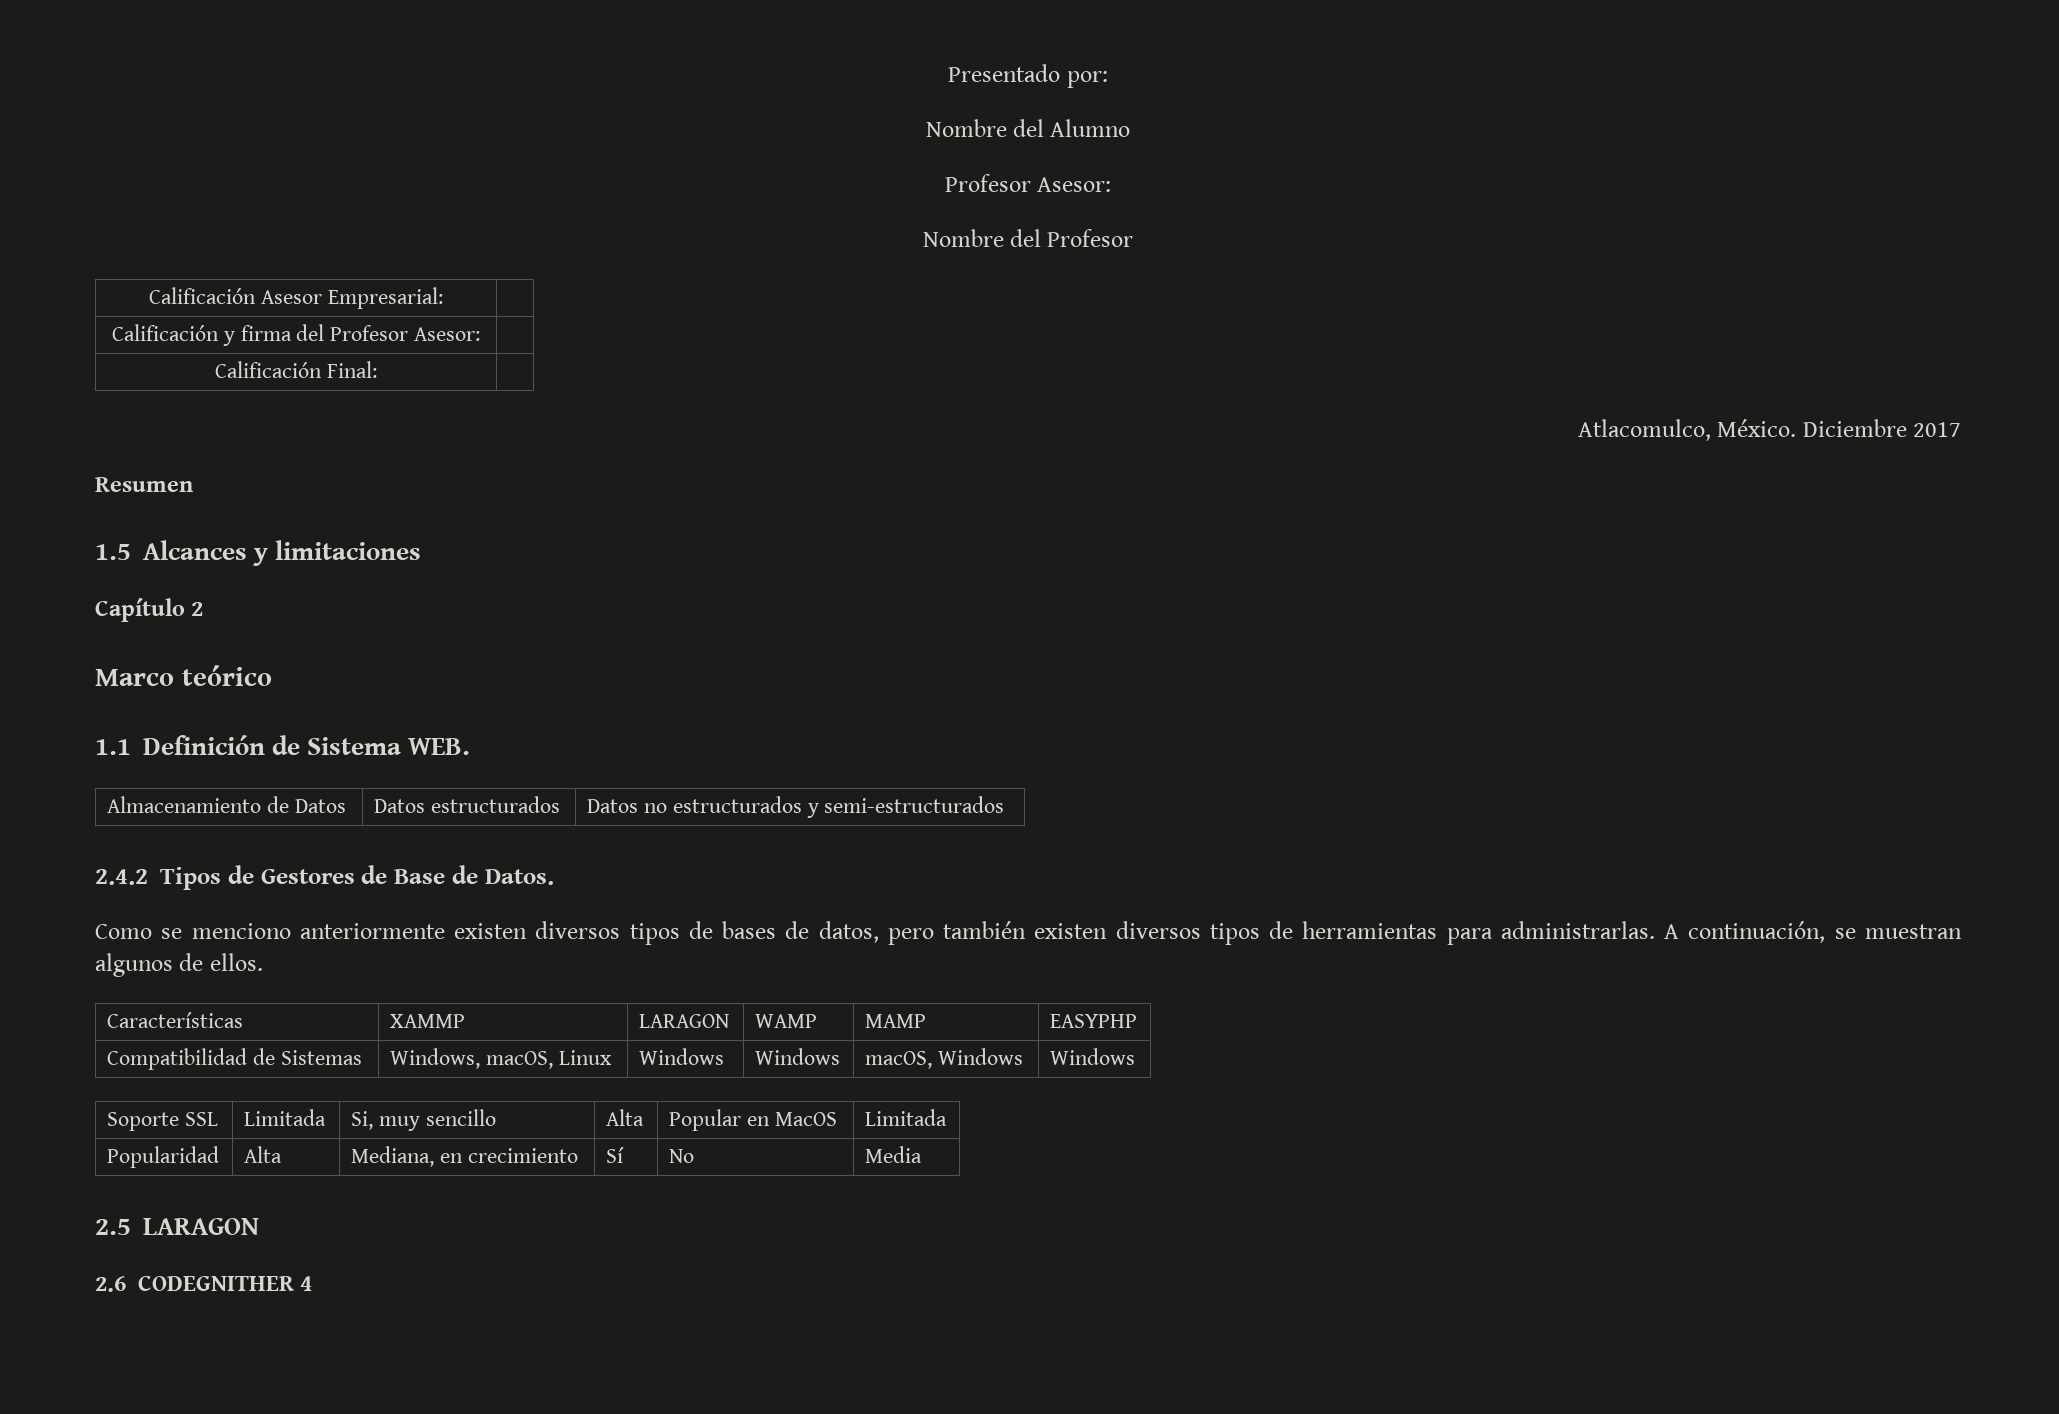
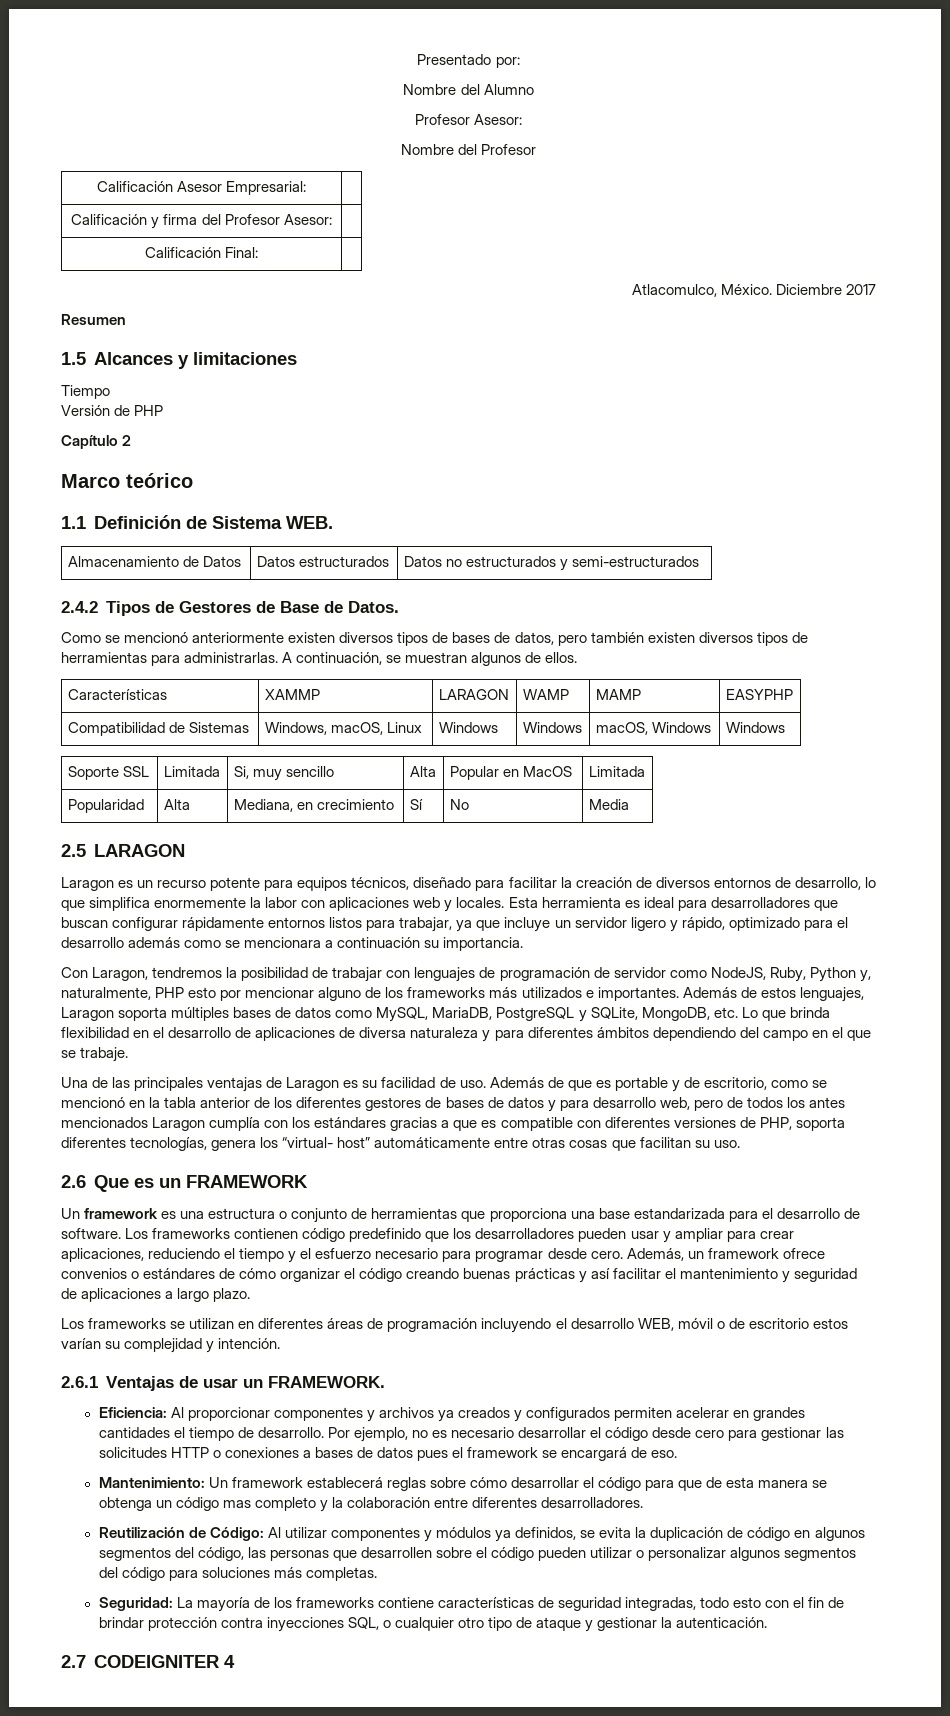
(422, 550) none -> [61,385,110,399] [61,405,164,416] // Tiempo // Versión de PHP
[191,923,291,939] menciono -> [124,632,189,643] mencionó
[95,1276,294,1292] 2.6 CODEGNITHER -> [61,877,876,891] [61,897,838,912] [61,917,848,932] [61,937,524,951] [61,967,871,982] [61,987,864,1002] [61,1007,830,1022] [61,1027,871,1042] [61,1047,129,1062] [61,1077,828,1092] [61,1097,846,1112] [61,1117,845,1131] [61,1137,740,1151] [61,1175,308,1192] [61,1208,860,1223] [61,1228,794,1243] [61,1248,825,1263] [61,1268,857,1283] [61,1288,251,1302] [61,1318,848,1333] [61,1338,281,1353] [61,1376,385,1391] [98,1407,806,1422] [98,1427,844,1442] [98,1447,678,1461] [98,1477,828,1491] [98,1497,644,1512] [98,1527,865,1542] [98,1547,857,1561] [98,1567,377,1581] [98,1597,845,1612] [98,1617,768,1632] [61,1655,219,1668] Laragon es un recurso potente para equipos técnicos, diseñado para facilitar la creación de diversos entornos de desarrollo, lo que simplifica enormemente la labor con aplicaciones web y locales. Esta herramienta es ideal para desarrolladores que buscan configurar rápidamente entornos listos para trabajar, ya que incluye un servidor ligero y rápido, optimizado para el desarrollo además como se mencionara a continuación su importancia. // Con Laragon, tendremos la posibilidad de trabajar con lenguajes de programación de servidor como NodeJS, Ruby, Python y, naturalmente, PHP esto por mencionar alguno de los frameworks más utilizados e importantes. Además de estos lenguajes, Laragon soporta múltiples bases de datos como MySQL, MariaDB, PostgreSQL y SQLite, MongoDB, etc. Lo que brinda flexibilidad en el desarrollo de aplicaciones de diversa naturaleza y para diferentes ámbitos dependiendo del campo en el que se trabaje. // Una de las principales ventajas de Laragon es su facilidad de uso. Además de que es portable y de escritorio, como se mencionó en la tabla anterior de los diferentes gestores de bases de datos y para desarrollo web, pero de todos los antes mencionados Laragon cumplía con los estándares gracias a que es compatible con diferentes versiones de PHP, soporta diferentes tecnologías, genera los “virtual- host” automáticamente entre otras cosas que facilitan su uso. // 2.6 Que es un FRAMEWORK // Un framework es una estructura o conjunto de herramientas que proporciona una base estandarizada para el desarrollo de software. Los frameworks contienen código predefinido que los desarrolladores pueden usar y ampliar para crear aplicaciones, reduciendo el tiempo y el esfuerzo necesario para programar desde cero. Además, un framework ofrece convenios o estándares de cómo organizar el código creando buenas prácticas y así facilitar el mantenimiento y seguridad de aplicaciones a largo plazo. // Los frameworks se utilizan en diferentes áreas de programación incluyendo el desarrollo WEB, móvil o de escritorio estos varían su complejidad y intención. // 2.6.1 Ventajas de usar un FRAMEWORK. // Eficiencia: Al proporcionar componentes y archivos ya creados y configurados permiten acelerar en grandes cantidades el tiempo de desarrollo. Por ejemplo, no es necesario desarrollar el código desde cero para gestionar las solicitudes HTTP o conexiones a bases de datos pues el framework se encargará de eso. // Mantenimiento: Un framework establecerá reglas sobre cómo desarrollar el código para que de esta manera se obtenga un código mas completo y la colaboración entre diferentes desarrolladores. // Reutilización de Código: Al utilizar componentes y módulos ya definidos, se evita la duplicación de código en algunos segmentos del código, las personas que desarrollen sobre el código pueden utilizar o personalizar algunos segmentos del código para soluciones más completas. // Seguridad: La mayoría de los frameworks contiene características de seguridad integradas, todo esto con el fin de brindar protección contra inyecciones SQL, o cualquier otro tipo de ataque y gestionar la autenticación. // 2.7 CODEIGNITER

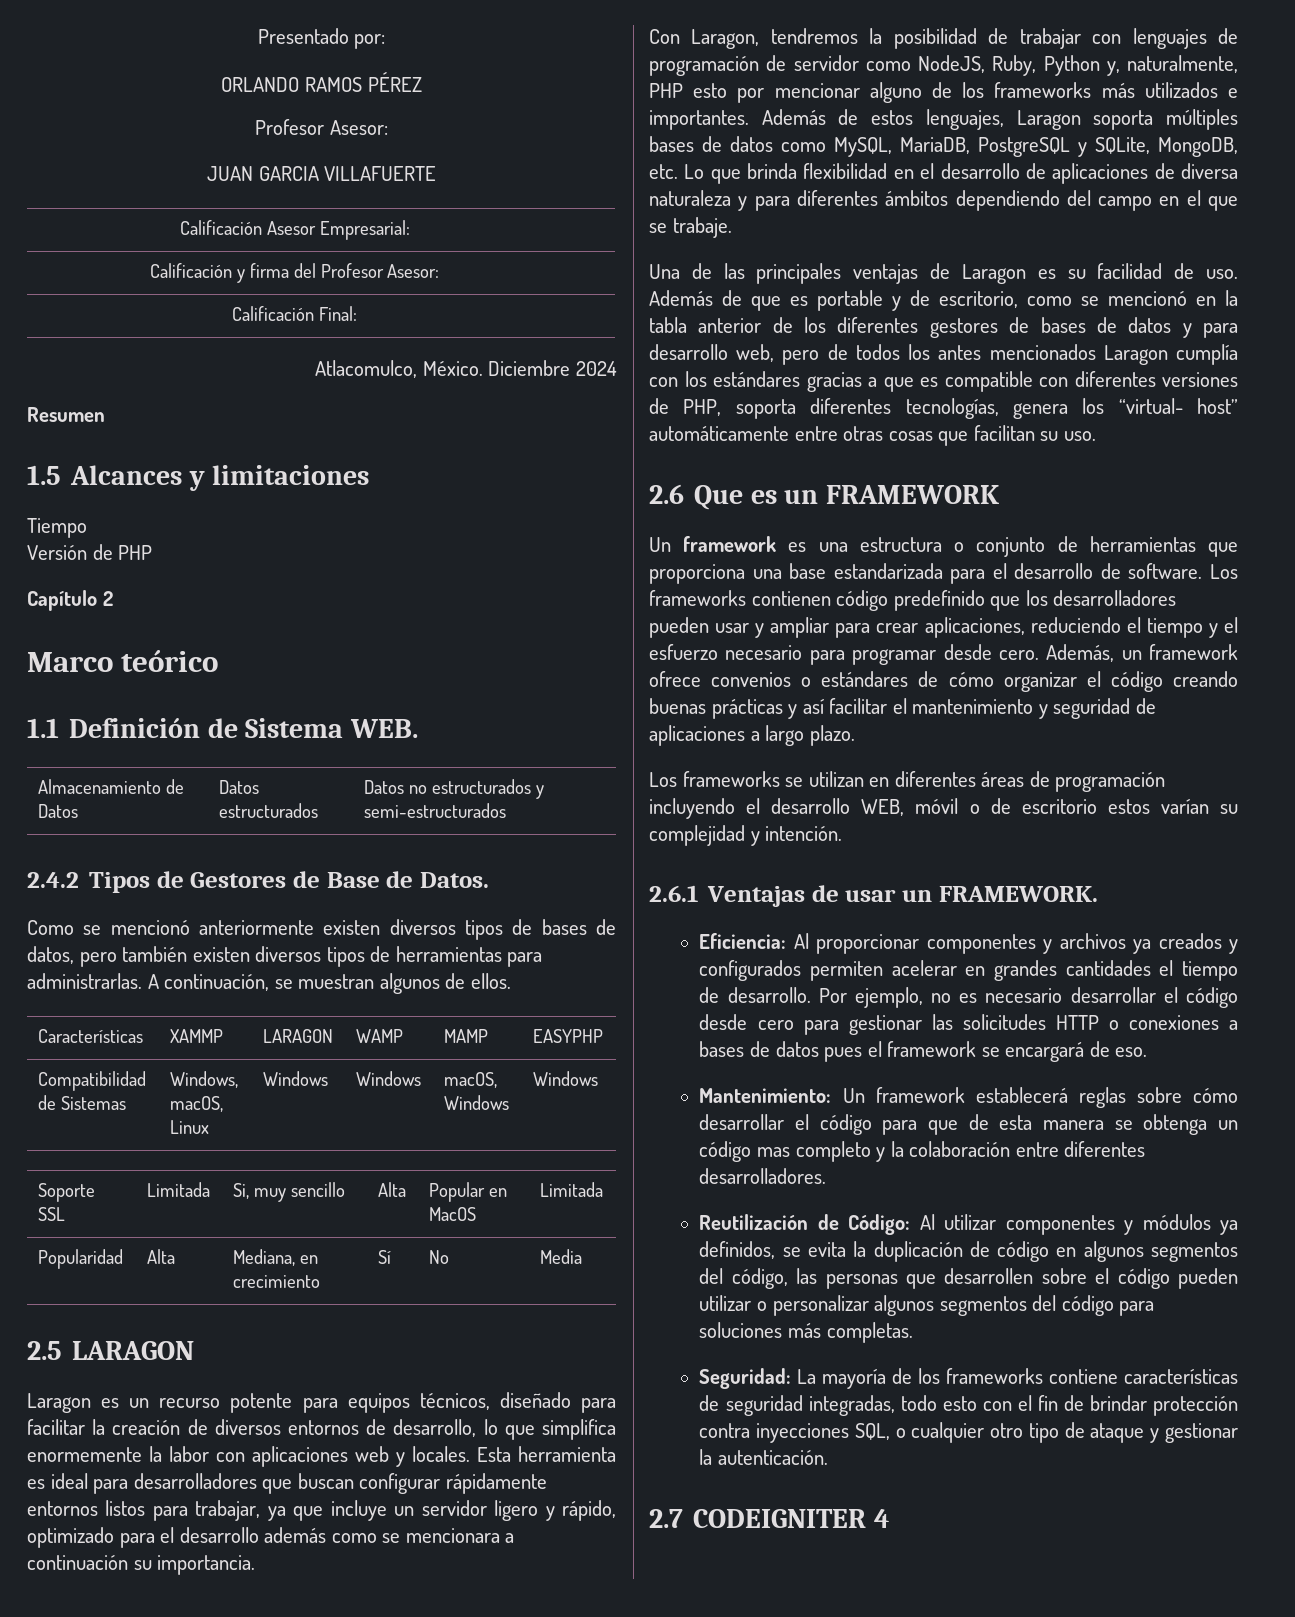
[403,84,534,95] Nombre del Alumno -> [221,72,422,92] ORLANDO RAMOS PÉREZ
[400,144,537,155] Nombre del Profesor -> [206,166,437,181] JUAN GARCIA VILLAFUERTE
[845,284,876,295] 2017 -> [576,361,618,376] 2024

